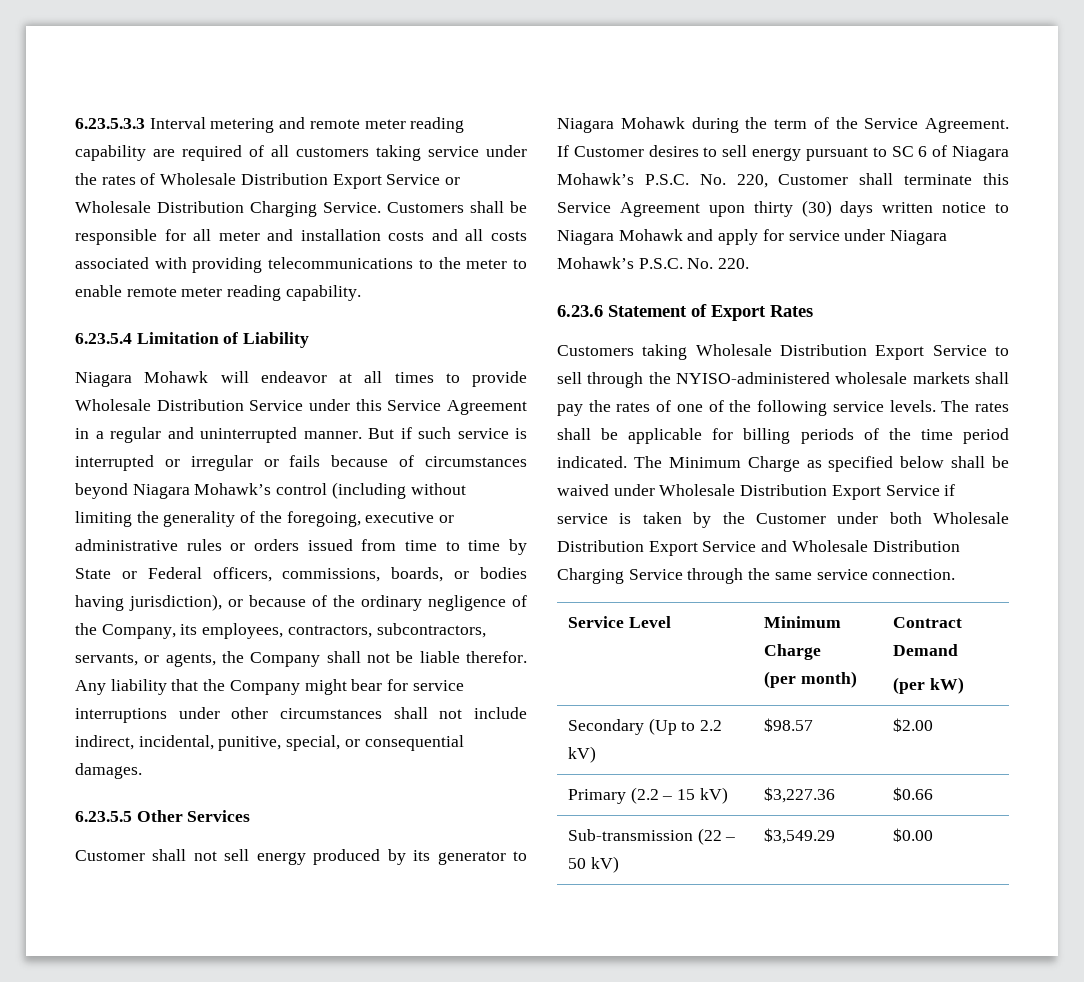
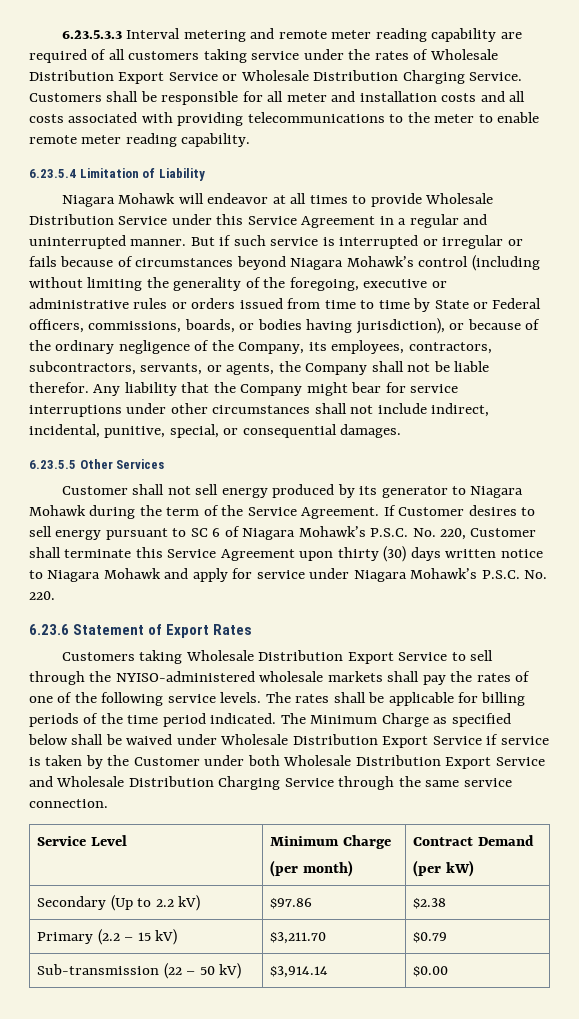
[763,718,813,732] [892,718,933,732] $98.57 | $2.00 -> [270,898,313,909] [413,898,447,909] $97.86 | $2.38
[763,787,835,803] [892,787,933,801] $3,227.36 | $0.66 -> [270,932,327,944] [413,932,448,943] $3,211.70 | $0.79
[763,828,835,844] $3,549.29 -> [270,966,329,978] $3,914.14

